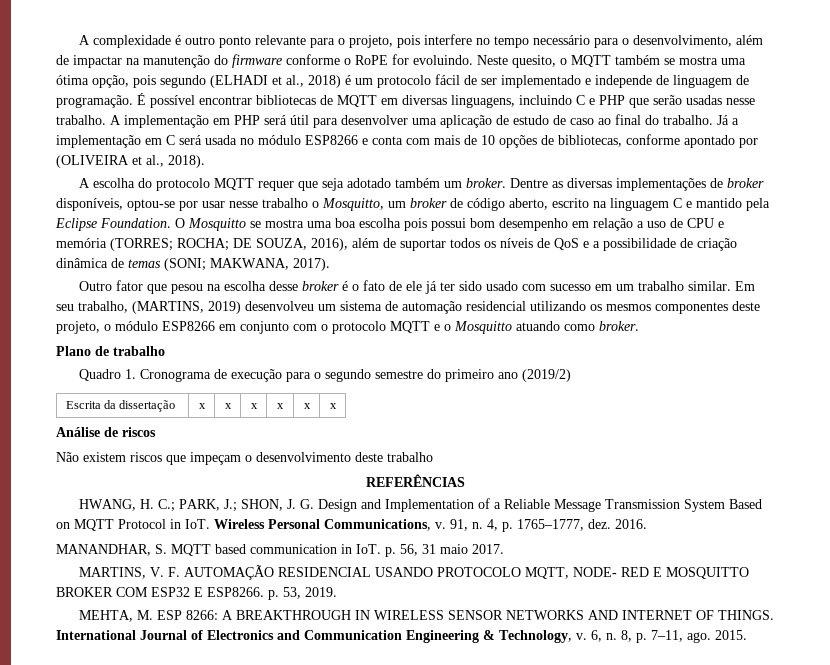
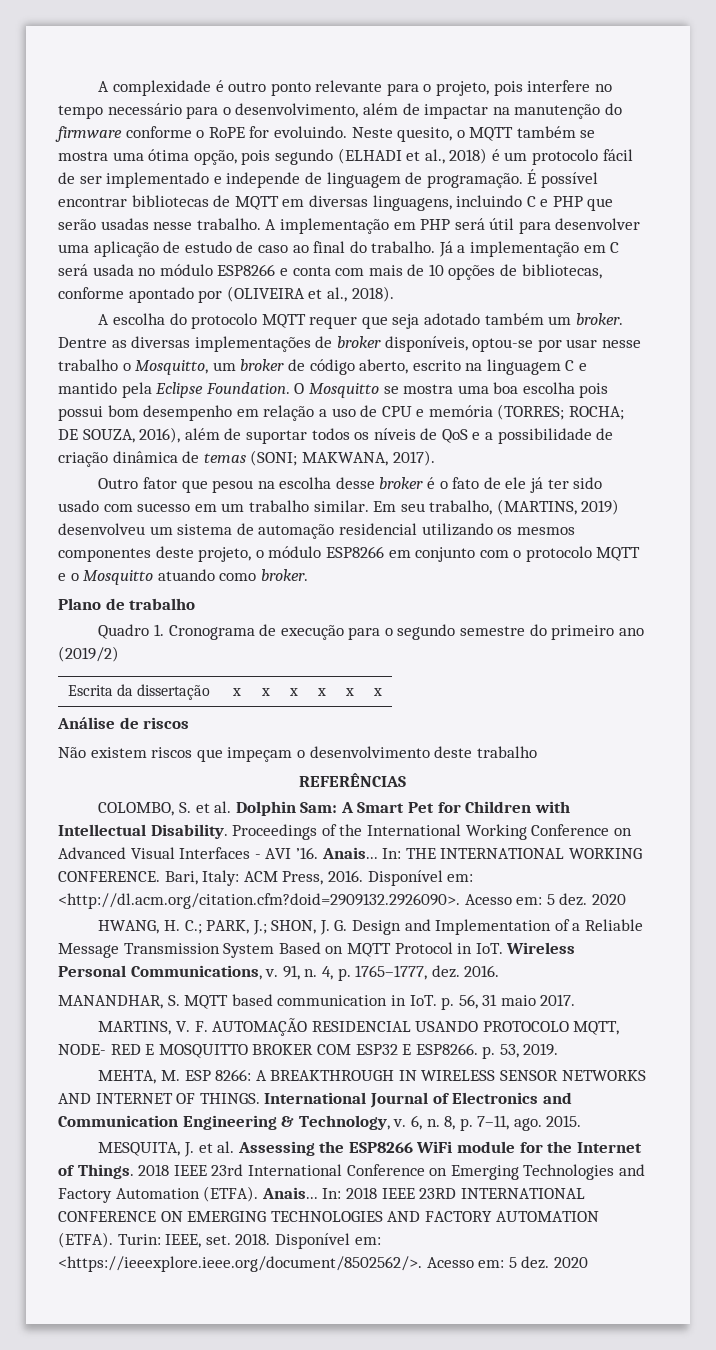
(465, 480) none -> [98,801,570,816] [58,824,632,840] [58,847,642,859] [58,870,474,886] [58,893,626,909] // COLOMBO, S. et al. Dolphin Sam: A Smart Pet for Children with Intellectual Disability. Proceedings of the International Working Conference on Advanced Visual Interfaces - AVI ’16. Anais... In: THE INTERNATIONAL WORKING CONFERENCE. Bari, Italy: ACM Press, 2016. Disponível em: <http://dl.acm.org/citation.cfm?doid=2909132.2926090>. Acesso em: 5 dez. 2020
(747, 635) none -> [98,1141,642,1157] [58,1164,645,1180] [58,1186,585,1203] [58,1211,599,1222] [58,1232,381,1249] [58,1256,588,1272] // MESQUITA, J. et al. Assessing the ESP8266 WiFi module for the Internet of Things. 2018 IEEE 23rd International Conference on Emerging Technologies and Factory Automation (ETFA). Anais... In: 2018 IEEE 23RD INTERNATIONAL CONFERENCE ON EMERGING TECHNOLOGIES AND FACTORY AUTOMATION (ETFA). Turin: IEEE, set. 2018. Disponível em: <https://ieeexplore.ieee.org/document/8502562/>. Acesso em: 5 dez. 2020

